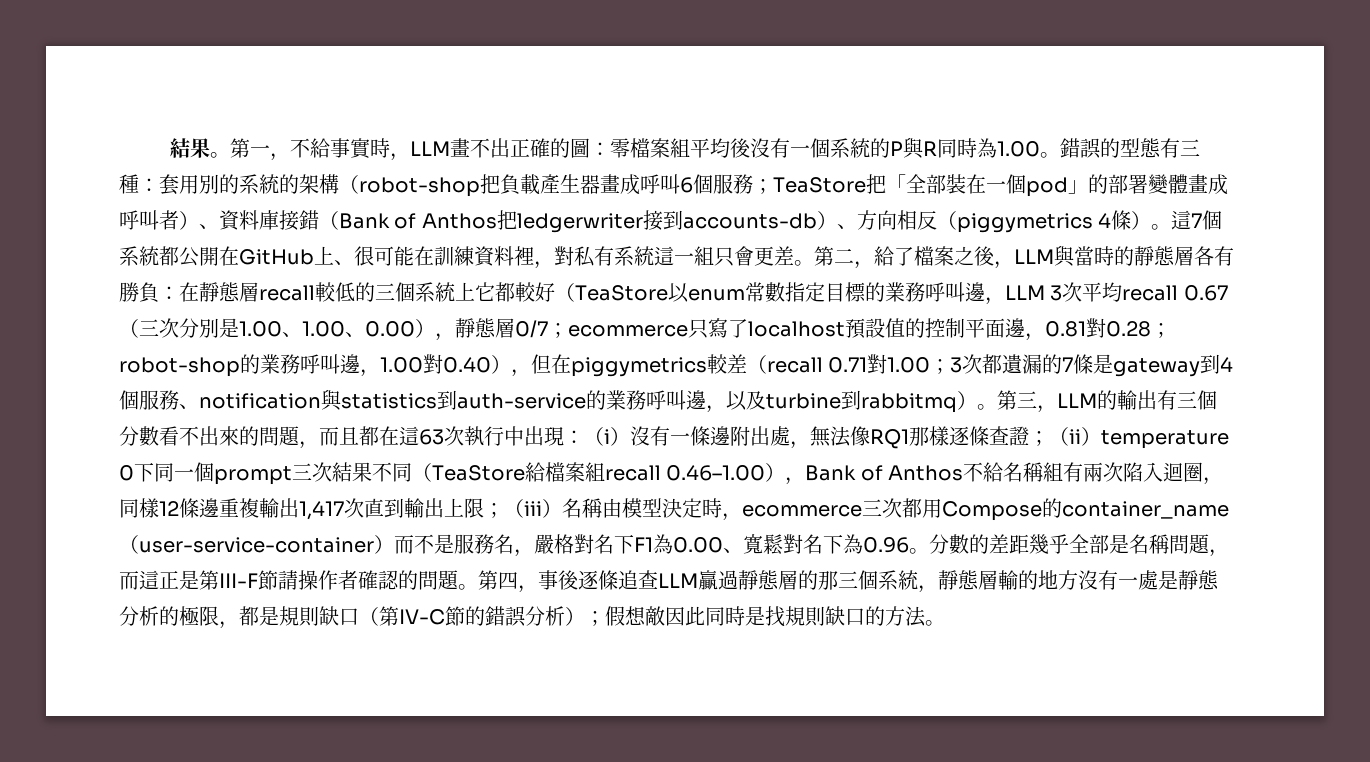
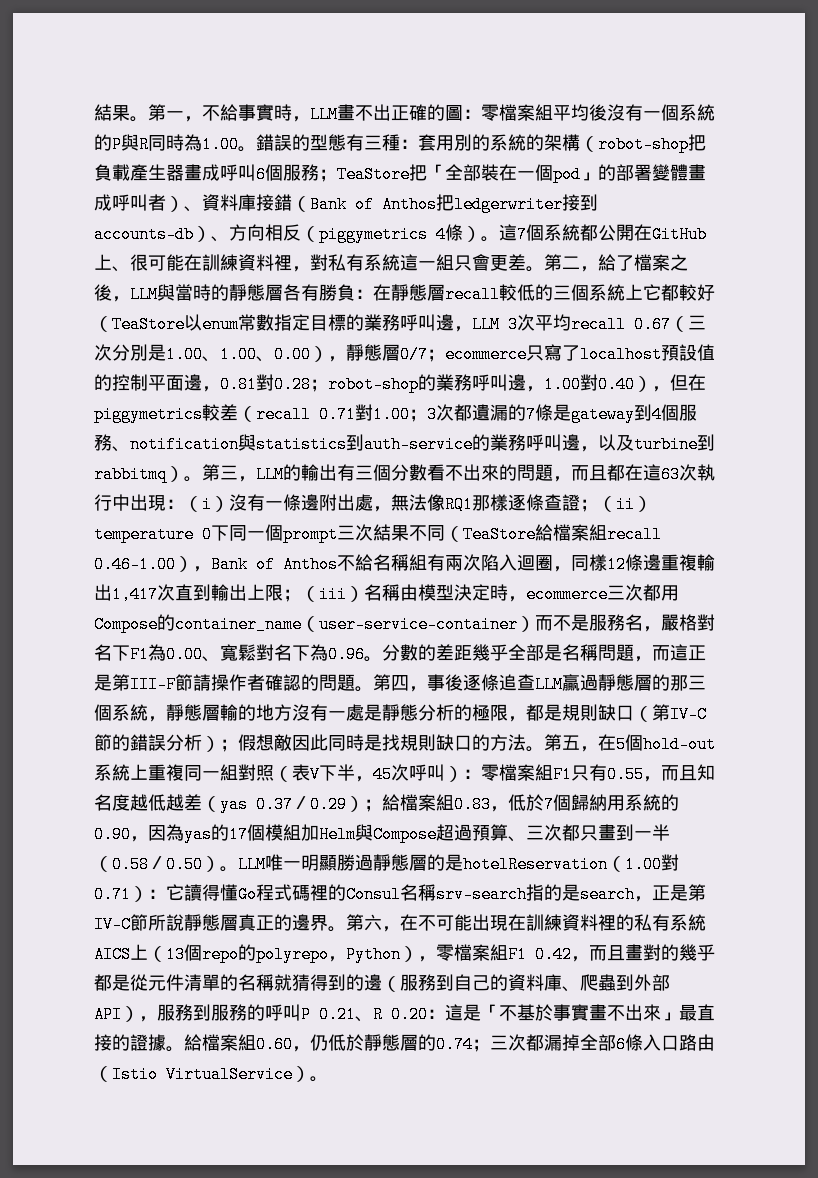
(945, 623) none -> [544,734,716,753] [94,764,715,783] [94,794,679,813] [94,824,670,843] [94,854,679,873] [94,884,706,903] [94,914,706,933] [94,944,715,963] [94,974,670,992] [94,1004,715,1023] [94,1034,715,1053] [94,1066,328,1083] 第五，在5個hold-out系統上重複同一組對照（表V下半，45次呼叫）：零檔案組F1只有0.55，而且知名度越低越差（yas 0.37／0.29）；給檔案組0.83，低於7個歸納用系統的0.90，因為yas的17個模組加Helm與Compose超過預算、三次都只畫到一半（0.58／0.50）。LLM唯一明顯勝過靜態層的是hotelReservation（1.00對0.71）：它讀得懂Go程式碼裡的Consul名稱srv-search指的是search，正是第IV-C節所說靜態層真正的邊界。第六，在不可能出現在訓練資料裡的私有系統AICS上（13個repo的polyrepo，Python），零檔案組F1 0.42，而且畫對的幾乎都是從元件清單的名稱就猜得到的邊（服務到自己的資料庫、爬蟲到外部API），服務到服務的呼叫P 0.21、R 0.20：這是「不基於事實畫不出來」最直接的證據。給檔案組0.60，仍低於靜態層的0.74；三次都漏掉全部6條入口路由（Istio VirtualService）。

